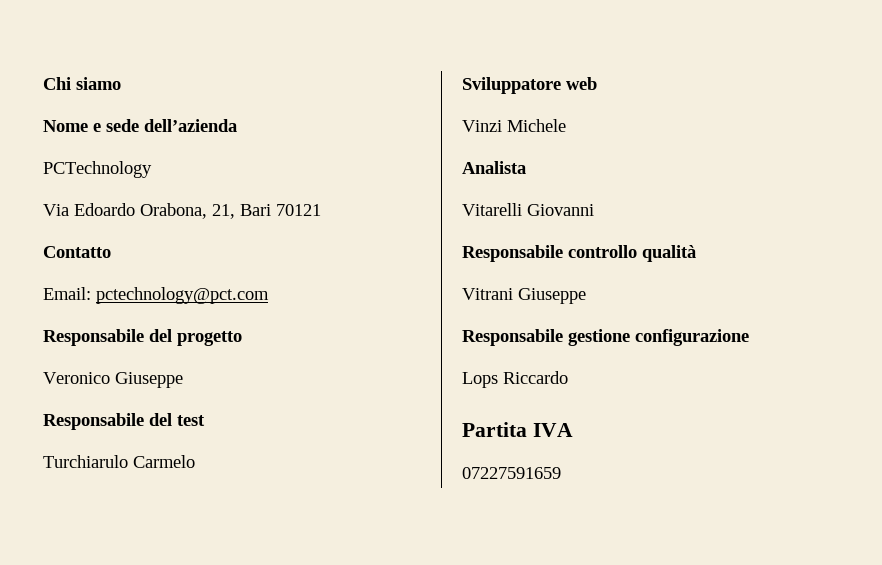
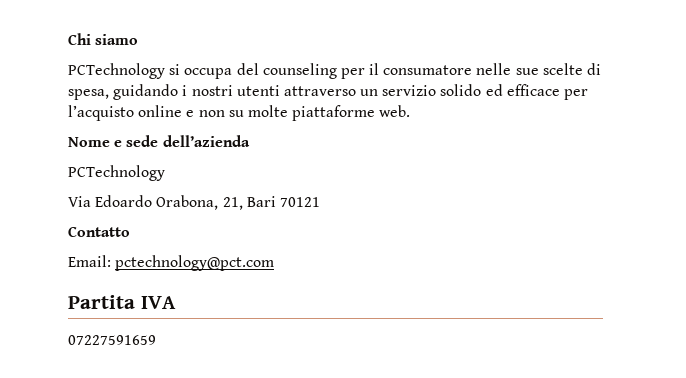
(121, 83) none -> [68,63,602,79] [68,84,589,100] [68,105,411,121] // PCTechnology si occupa del counseling per il consumatore nelle sue scelte di spesa, guidando i nostri utenti attraverso un servizio solido ed efficace per l’acquisto online e non su molte piattaforme web.
[43,329,242,346] [43,372,183,388] [43,413,205,430] [43,455,195,468] [462,77,597,94] [462,119,566,132] [462,161,526,174] [462,203,594,216] [462,245,696,262] [462,288,586,304] [462,329,749,346] [462,371,568,388] // Responsabile del progetto // Veronico Giuseppe // Responsabile del test // Turchiarulo Carmelo // Sviluppatore web // Vinzi Michele // Analista // Vitarelli Giovanni // Responsabile controllo qualità // Vitrani Giuseppe // Responsabile gestione configurazione // Lops Riccardo -> (275, 263) none

